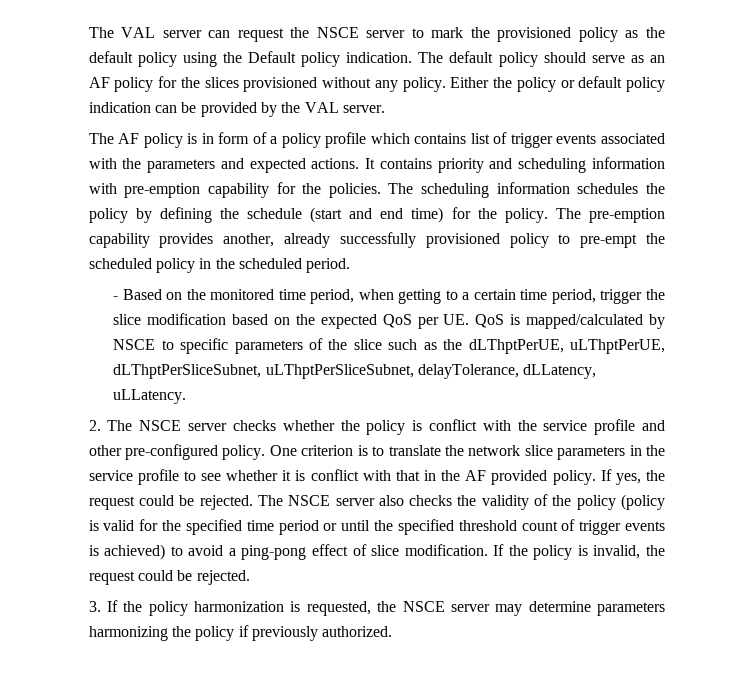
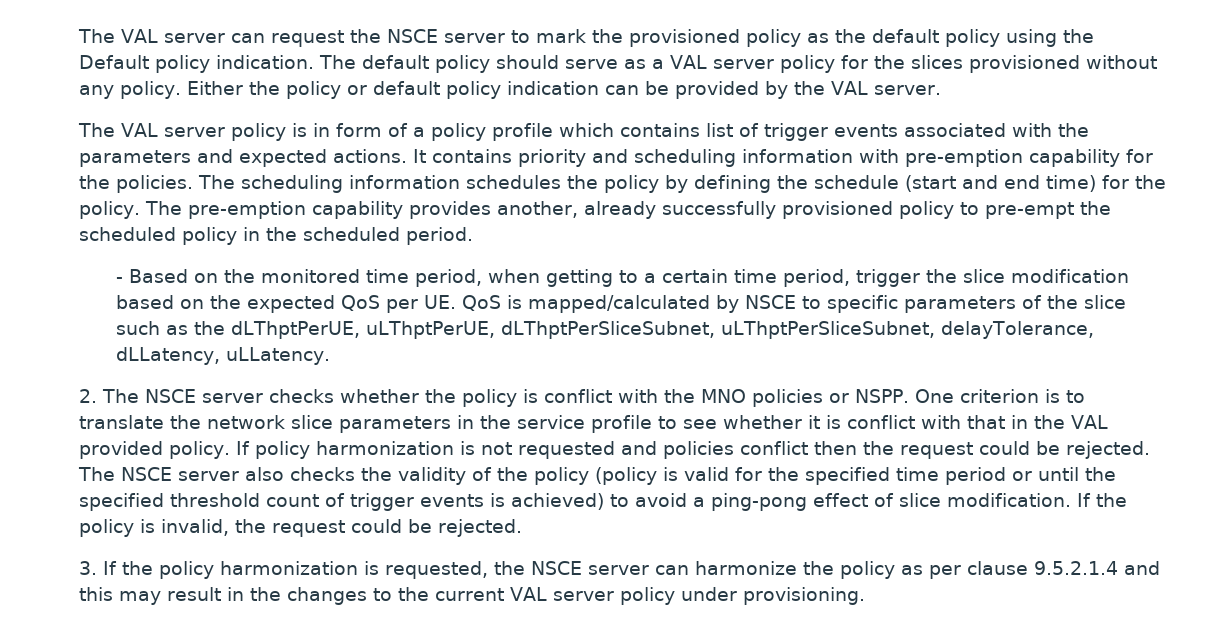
[650,55,665,63] [88,77,110,88] an AF -> [651,55,774,69] a VAL server
[118,133,140,144] AF -> [120,123,225,137] VAL server
[543,419,665,435] [88,444,266,460] service profile and other pre-configured policy. -> [700,389,909,407] MNO policies or NSPP.
[465,470,487,481] AF -> [1070,415,1108,429] VAL
[615,473,641,485] yes, -> [254,441,857,459] policy harmonization is not requested and policies conflict then
[495,601,665,616] [88,625,393,641] may determine parameters harmonizing the policy if previously authorized. -> [654,561,1160,579] [78,587,865,605] can harmonize the policy as per clause 9.5.2.1.4 and this may result in the changes to the current VAL server policy under provisioning.

